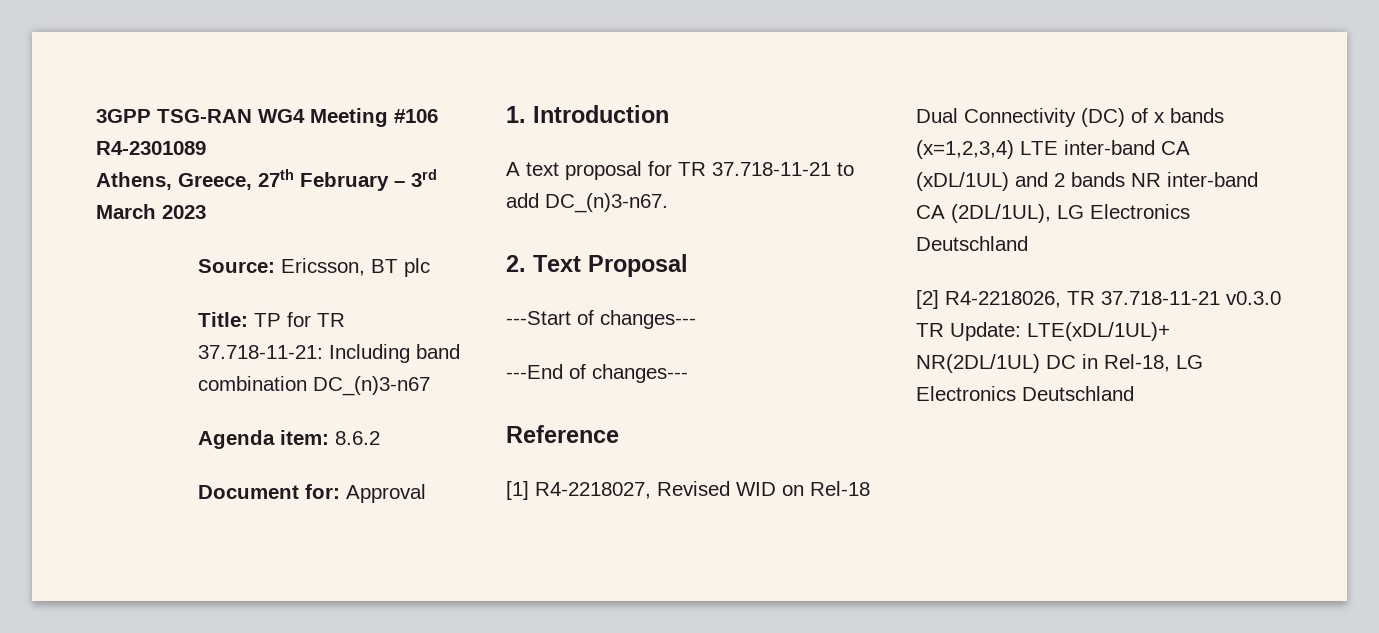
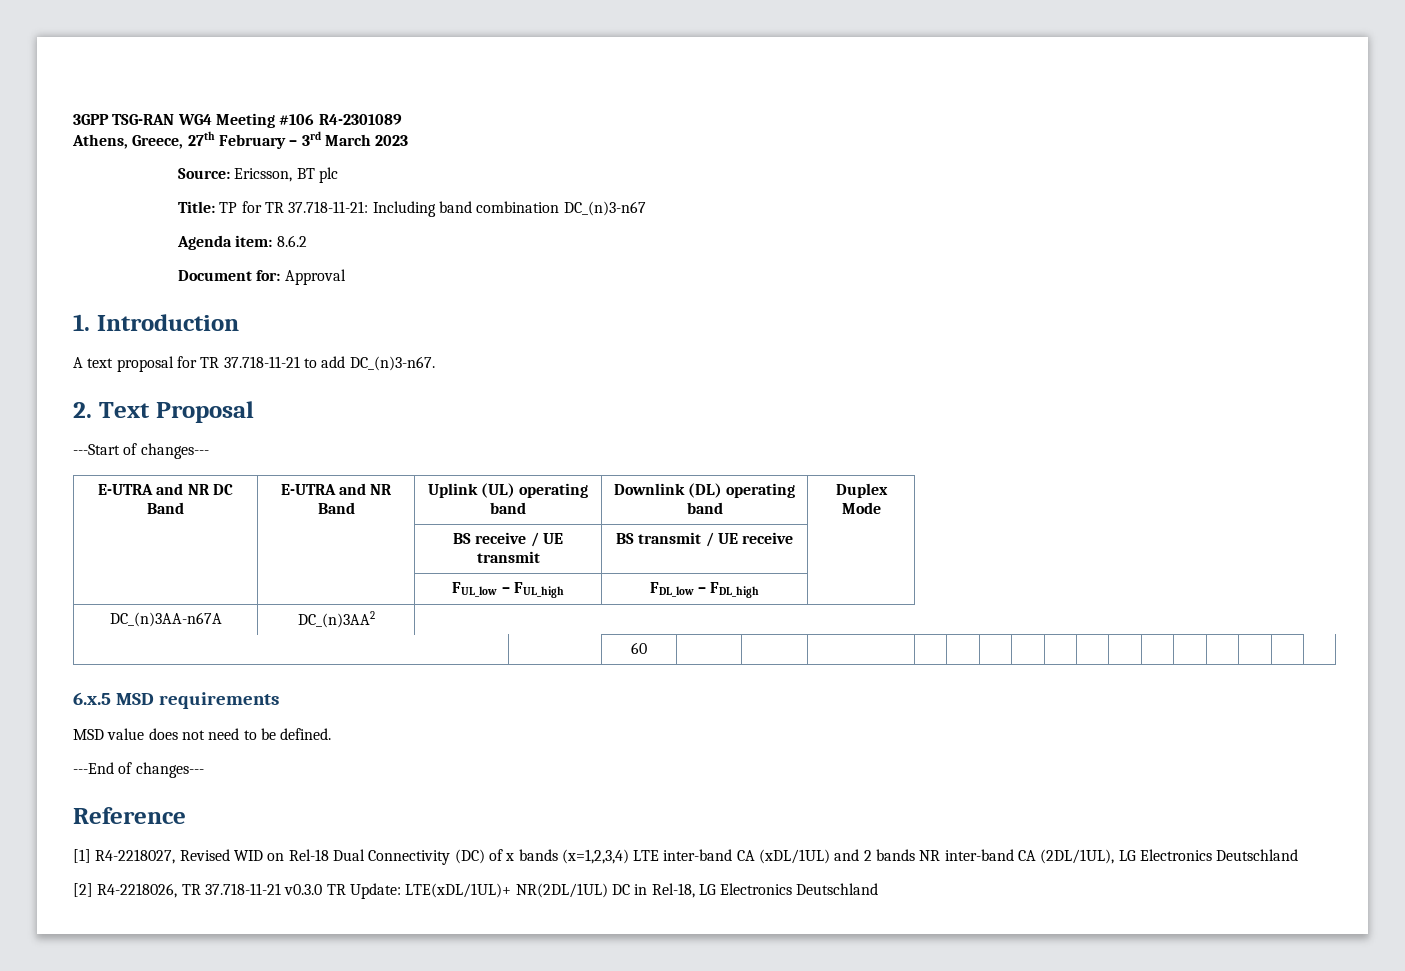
(696, 319) none -> [98,483,233,495] [147,502,184,514] [280,483,393,495] [317,502,355,514] [427,483,589,498] [490,502,526,514] [613,483,796,498] [686,502,723,514] [835,483,888,498] [841,502,881,514] [453,532,563,547] [476,551,540,563] [615,532,794,547] [452,582,564,598] [649,582,760,598] [109,612,222,627] [297,611,375,628] [631,642,647,654] [73,692,279,709] [73,728,332,740] // E-UTRA and NR DC Band | E-UTRA and NR Band | Uplink (UL) operating band | Downlink (DL) operating band | Duplex Mode // | | BS receive / UE transmit | BS transmit / UE receive | // | | FUL_low – FUL_high | FDL_low – FDL_high | // DC_(n)3AA-n67A | DC_(n)3AA2 // | | 60 | | | | | | | | | | | | | | | | // 6.x.5 MSD requirements // MSD value does not need to be defined.

